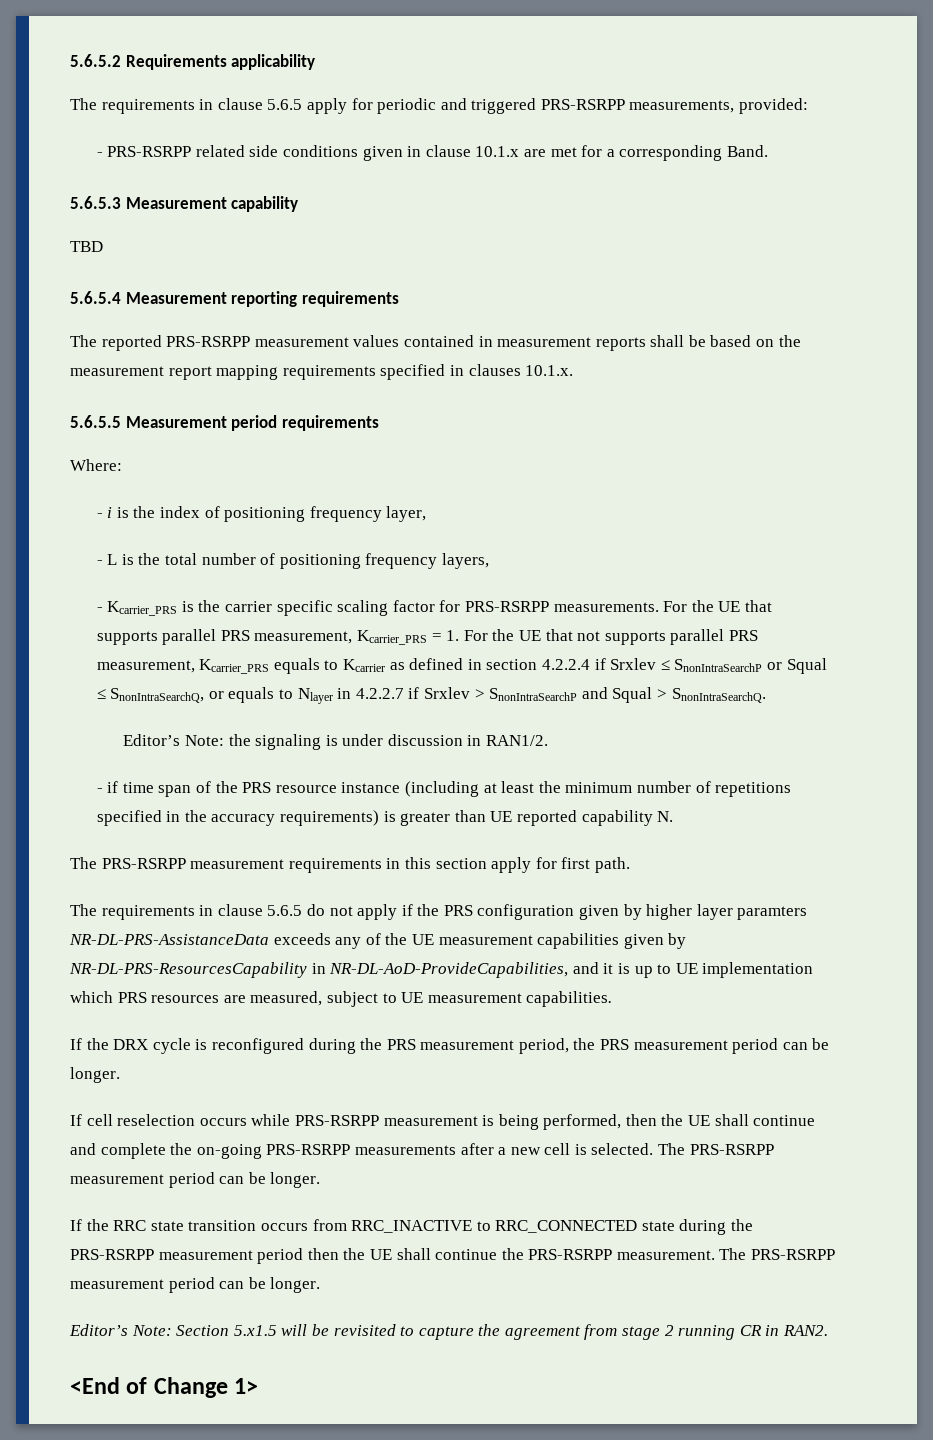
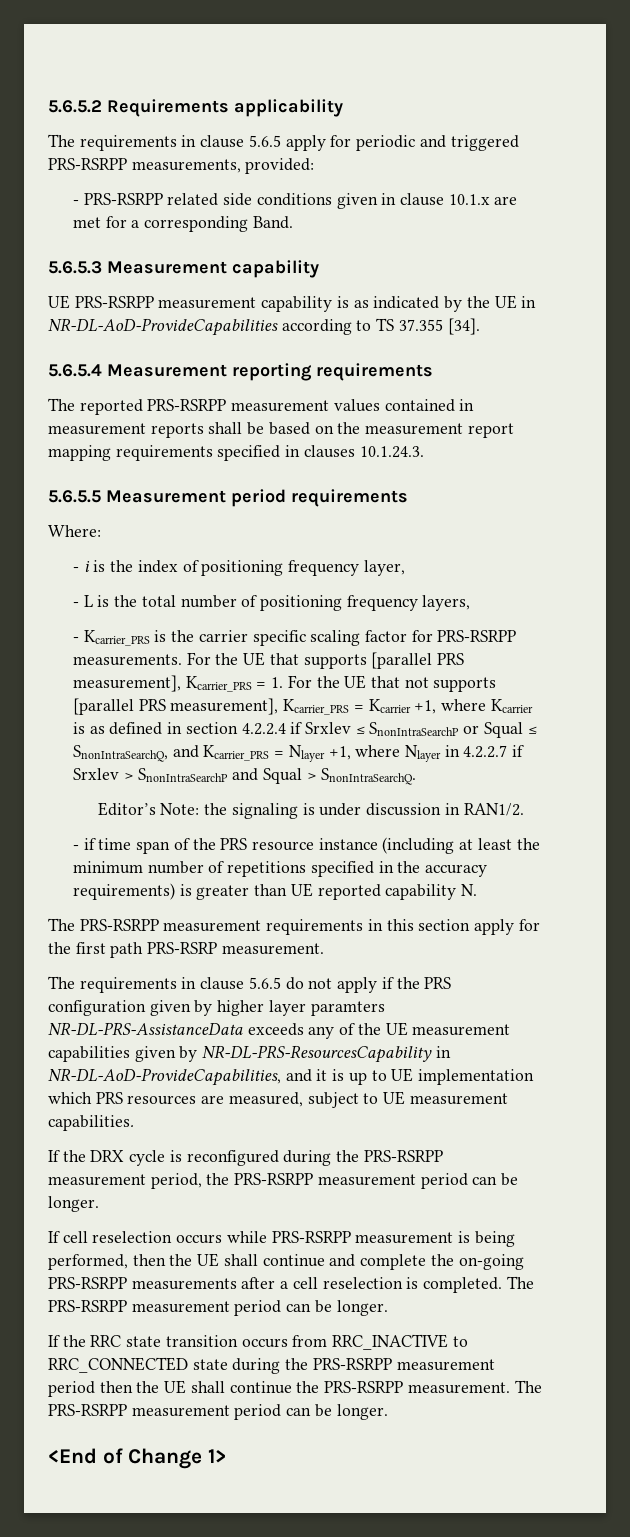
[70,241,103,252] TBD -> [48,295,537,312] [48,318,480,336] UE PRS-RSRPP measurement capability is as indicated by the UE in NR-DL-AoD-ProvideCapabilities according to TS 37.355 [34].
[525,365,574,376] 10.1.x. -> [359,446,424,458] 10.1.24.3.
[162,629,353,645] parallel PRS measurement, -> [371,652,464,669] [72,675,181,692] [parallel PRS measurement],
[670,629,758,645] [96,658,386,674] parallel PRS measurement, Kcarrier_PRS equals to Kcarrier -> [72,698,533,715] [72,722,85,734] [parallel PRS measurement], Kcarrier_PRS = Kcarrier +1, where Kcarrier is
[208,687,294,703] or equals to -> [172,745,401,762] and Kcarrier_PRS = Nlayer +1, where
[561,857,630,873] first path. -> [48,942,324,958] the first path PRS-RSRP measurement.
[386,1039,416,1050] PRS -> [363,1150,443,1162] PRS-RSRPP
[600,1039,630,1050] PRS -> [234,1173,314,1185] PRS-RSRPP
[510,1143,654,1155] new cell is selected. -> [292,1277,503,1293] cell reselection is completed.
[69,1324,829,1340] // Editor’s Note: Section 5.x1.5 will be revisited to capture the agreement from stage 2 running CR in RAN2. -> (388, 1412) none

